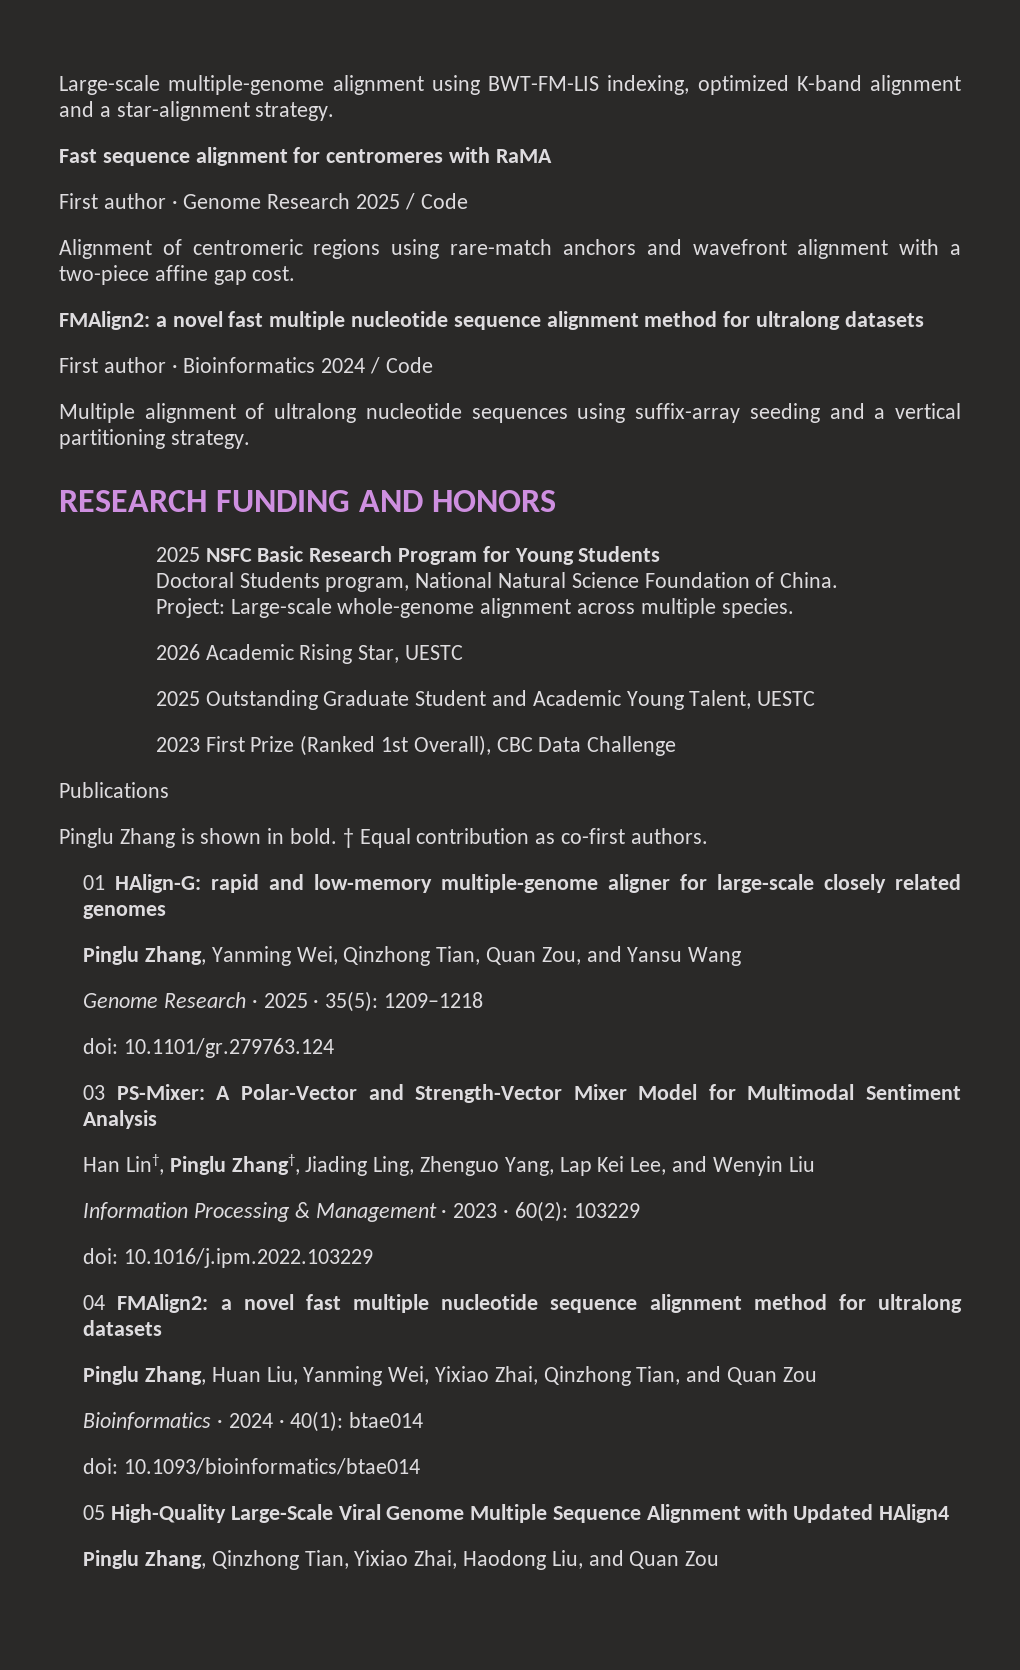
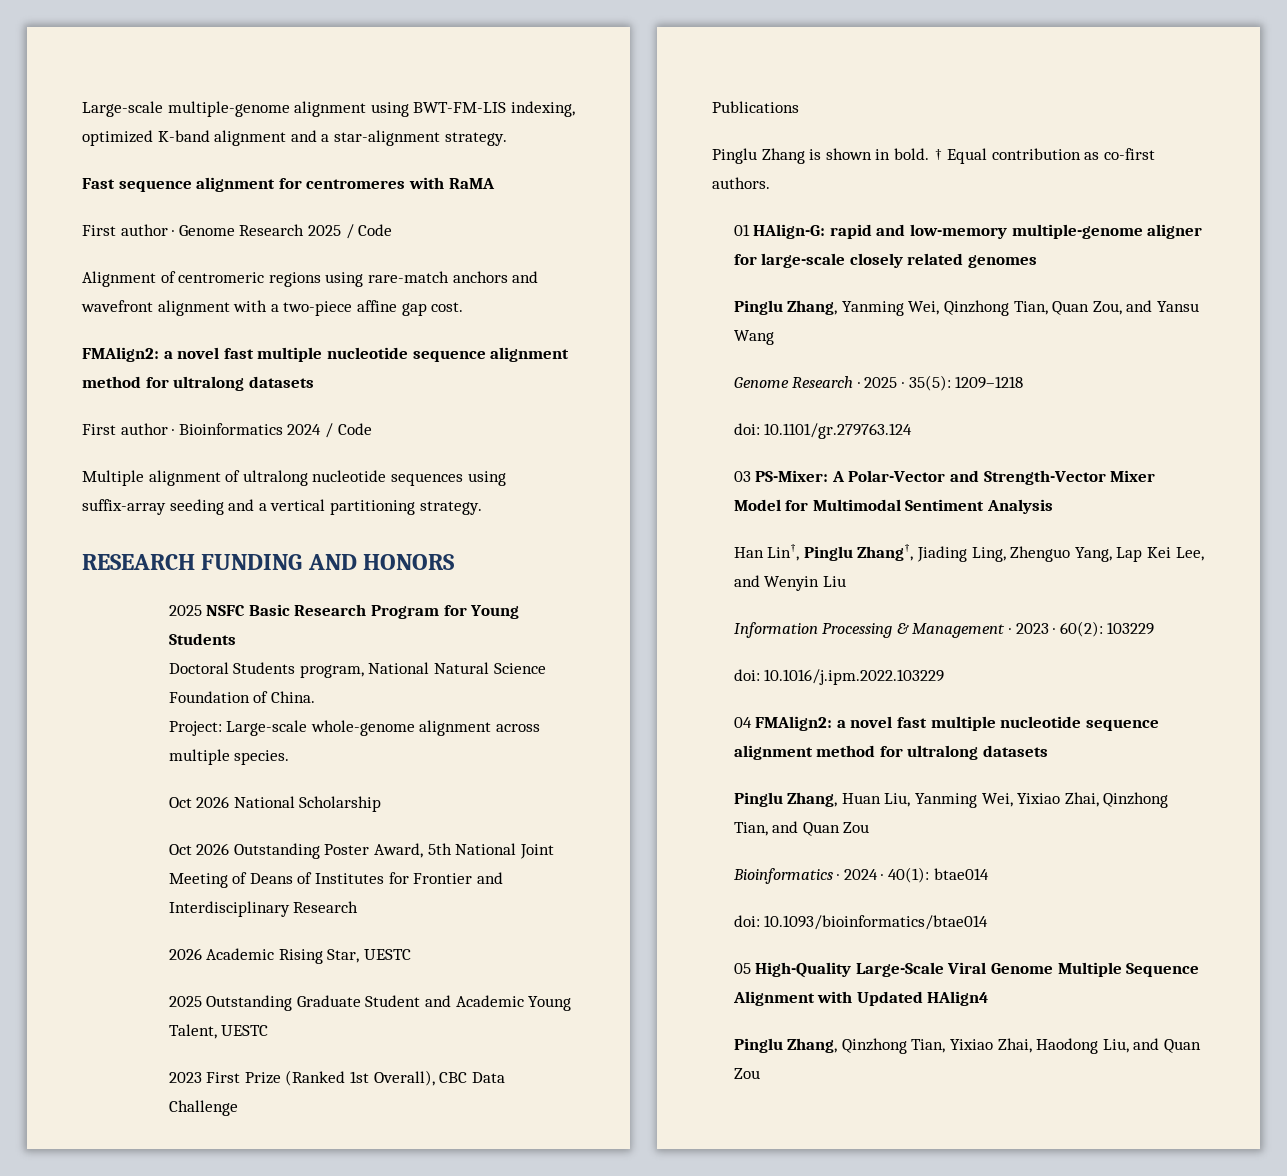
(794, 608) none -> [168,796,382,812] [168,843,554,859] [168,872,503,888] [168,901,359,917] // Oct 2026 National Scholarship // Oct 2026 Outstanding Poster Award, 5th National Joint Meeting of Deans of Institutes for Frontier and Interdisciplinary Research

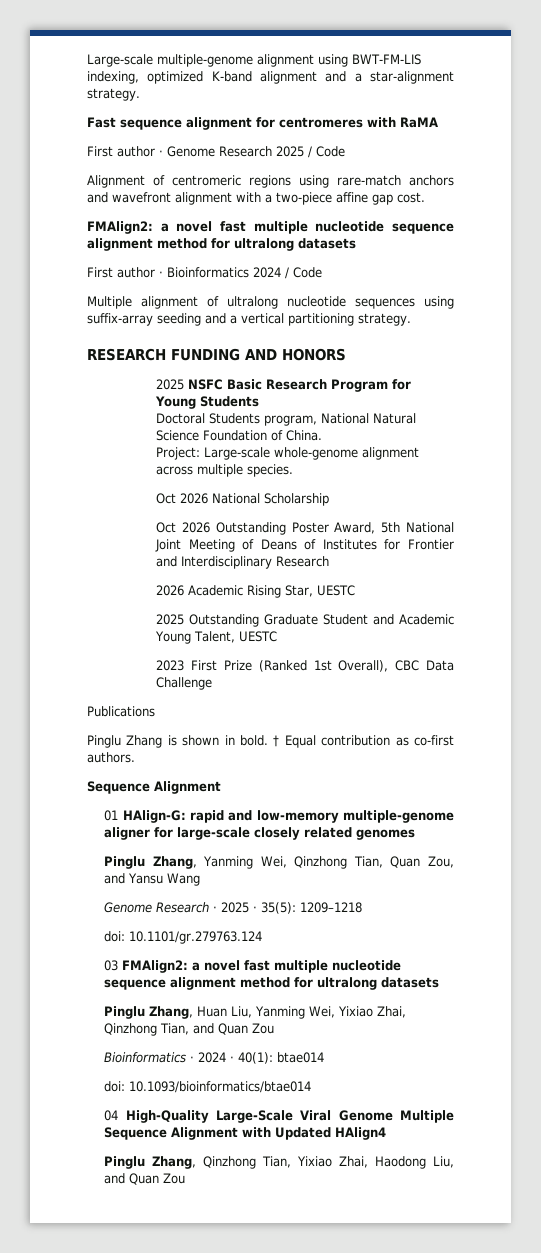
(770, 183) none -> [87,781,221,794] // Sequence Alignment
[755,470,1156,485] [733,499,1054,514] [733,544,1204,562] [733,575,846,591] [733,621,1155,638] [733,669,945,685] [733,717,752,728] PS-Mixer: A Polar-Vector and Strength-Vector Mixer Model for Multimodal Sentiment Analysis // Han Lin†, Pinglu Zhang†, Jiading Ling, Zhenguo Yang, Lap Kei Lee, and Wenyin Liu // Information Processing & Management · 2023 · 60(2): 103229 // doi: 10.1016/j.ipm.2022.103229 // 04 -> (119, 965) none
[733,963,751,974] 05 -> [104,1110,119,1121] 04

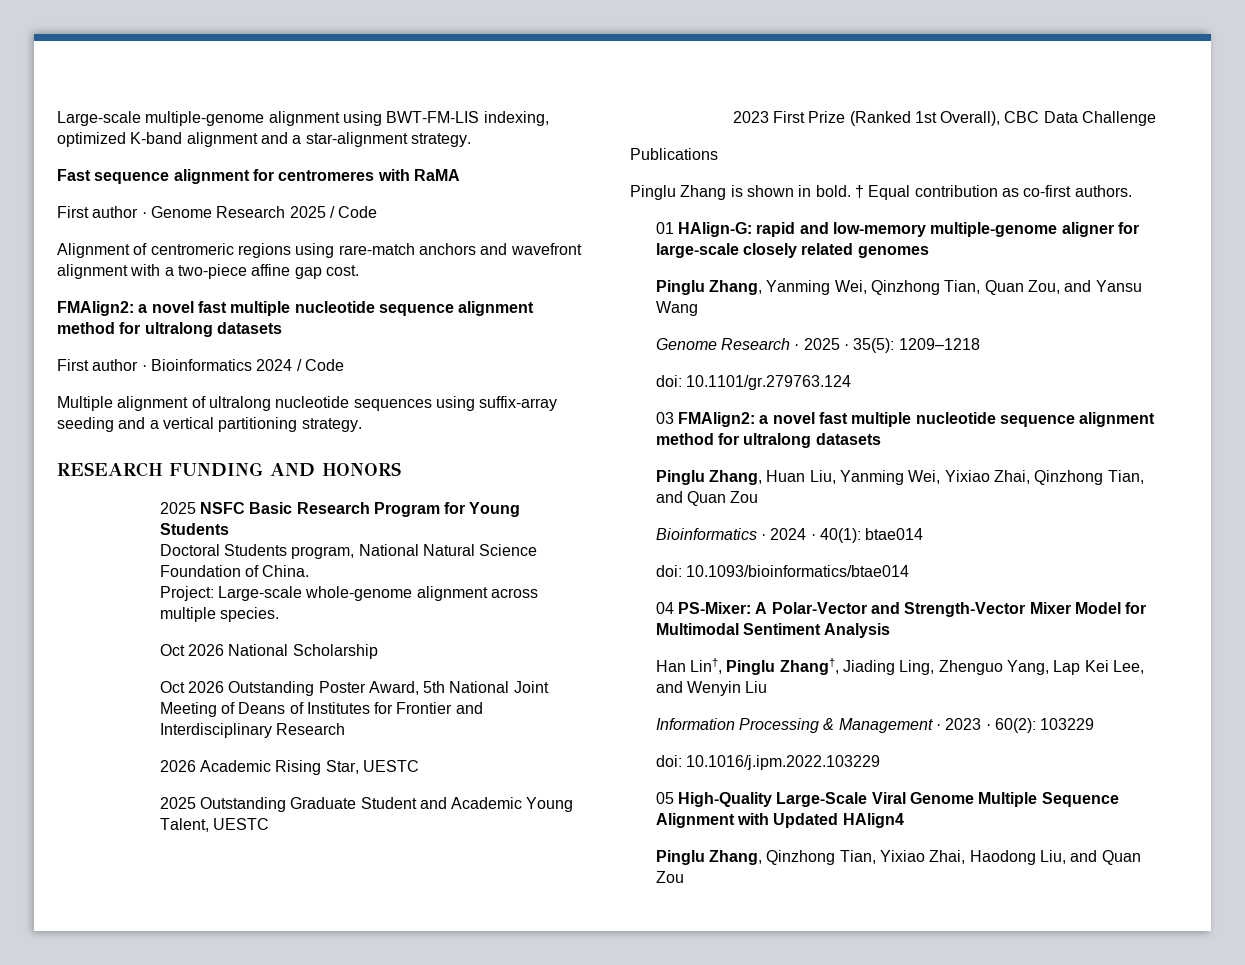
[87,781,221,794] // Sequence Alignment -> (1132, 191) none
(119, 1115) none -> [677,602,1147,617] [655,623,891,638] [655,658,1144,675] [655,681,768,696] [655,718,1095,733] [655,755,880,770] [655,792,674,804] PS-Mixer: A Polar-Vector and Strength-Vector Mixer Model for Multimodal Sentiment Analysis // Han Lin†, Pinglu Zhang†, Jiading Ling, Zhenguo Yang, Lap Kei Lee, and Wenyin Liu // Information Processing & Management · 2023 · 60(2): 103229 // doi: 10.1016/j.ipm.2022.103229 // 05

